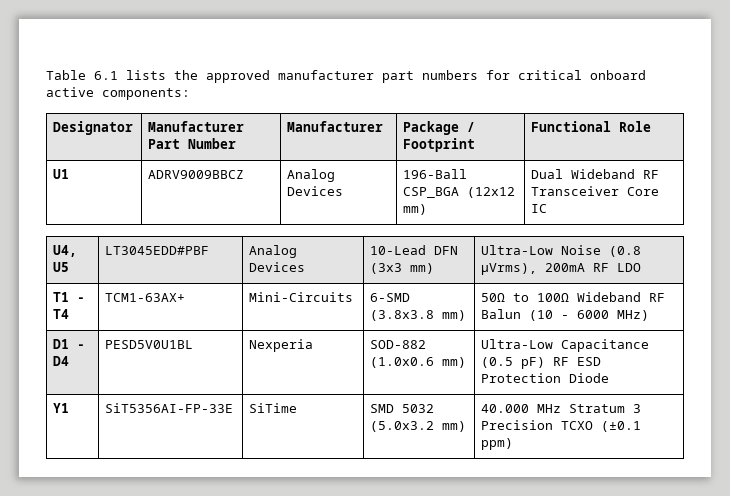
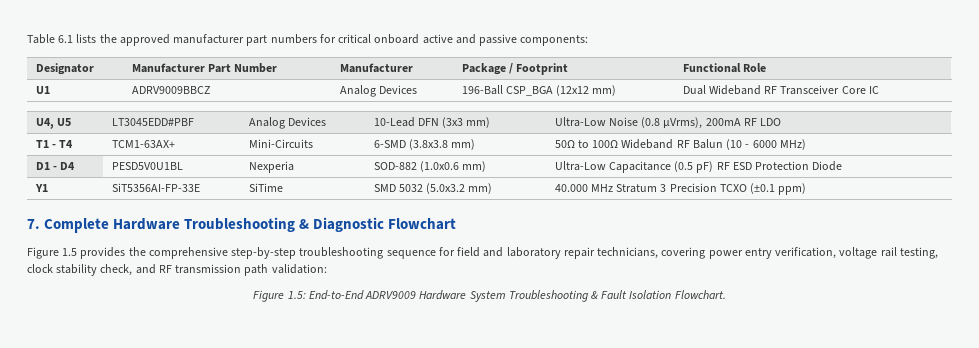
(94, 92) none -> [455,34,518,46] and passive
(514, 444) none -> [27,217,457,233] [27,247,938,259] [27,264,327,276] [253,290,726,302] // 7. Complete Hardware Troubleshooting & Diagnostic Flowchart // Figure 1.5 provides the comprehensive step-by-step troubleshooting sequence for field and laboratory repair technicians, covering power entry verification, voltage rail testing, clock stability check, and RF transmission path validation: // Figure 1.5: End-to-End ADRV9009 Hardware System Troubleshooting & Fault Isolation Flowchart.

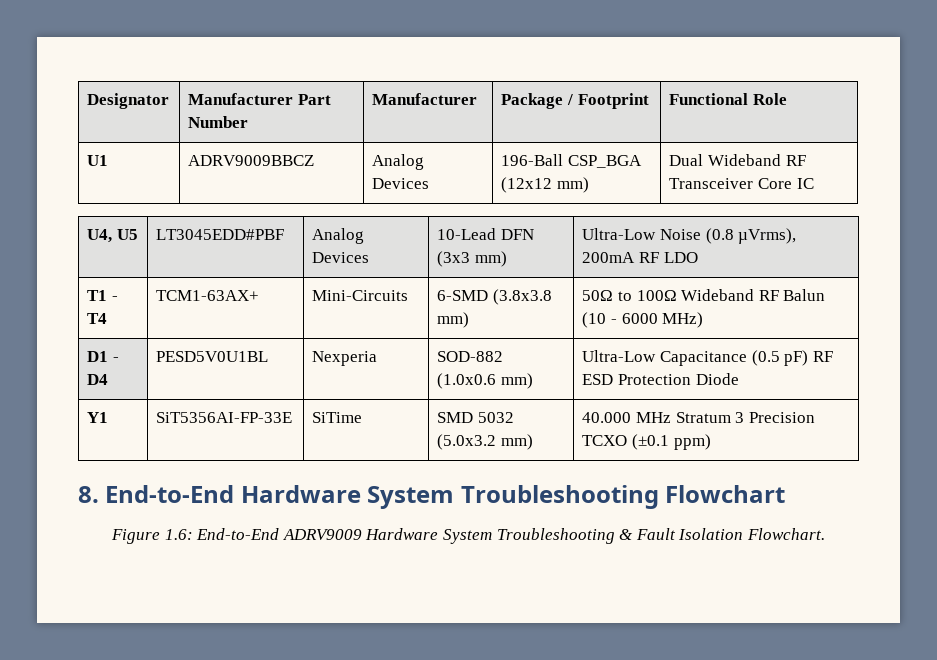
[27,34,589,46] Table 6.1 lists the approved manufacturer part numbers for critical onboard active and passive components: // -> (87, 101) none
[27,217,457,233] [27,247,938,259] [27,264,327,276] [253,290,306,302] 7. Complete Hardware Troubleshooting & Diagnostic Flowchart // Figure 1.5 provides the comprehensive step-by-step troubleshooting sequence for field and laboratory repair technicians, covering power entry verification, voltage rail testing, clock stability check, and RF transmission path validation: // Figure 1.5: -> [78,485,786,509] [111,529,193,544] 8. End-to-End Hardware System Troubleshooting Flowchart // Figure 1.6:

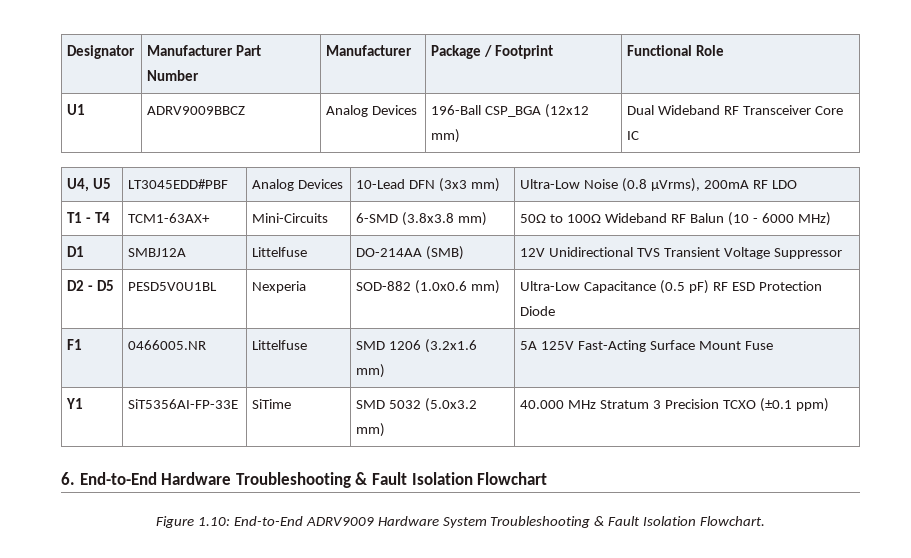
[112,357,119,362] [87,374,109,385] - D4 -> [128,248,187,257] [252,247,308,257] [356,246,465,260] [520,247,842,259] [67,280,115,291] | SMBJ12A | Littelfuse | DO-214AA (SMB) | 12V Unidirectional TVS Transient Voltage Suppressor // D2 - D5
(739, 379) none -> [67,339,83,350] [128,340,207,350] [252,340,308,350] [356,339,478,353] [356,364,386,378] [520,340,773,352] // F1 | 0466005.NR | Littelfuse | SMD 1206 (3.2x1.6 mm) | 5A 125V Fast-Acting Surface Mount Fuse
[78,486,99,503] 8. -> [61,472,75,485] 6.
[367,485,659,509] System Troubleshooting -> [235,472,473,488] Troubleshooting & Fault Isolation
[164,529,193,540] 1.6: -> [197,517,230,526] 1.10:

